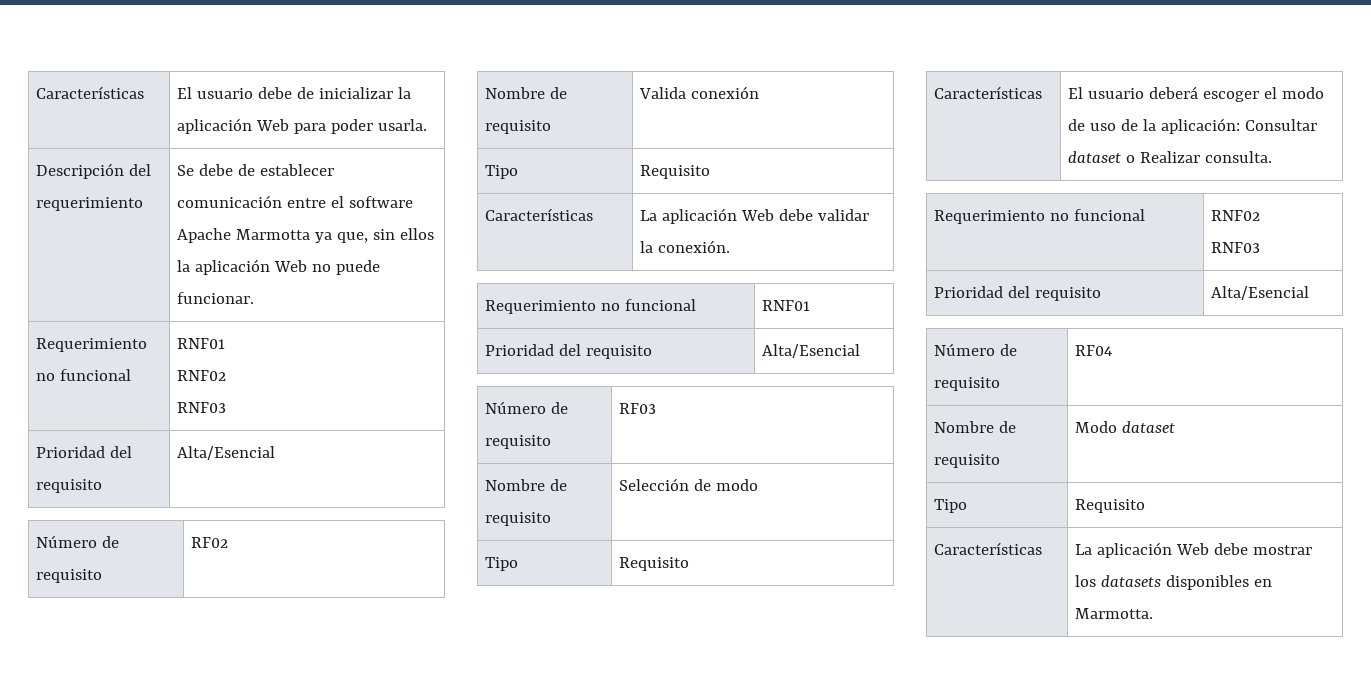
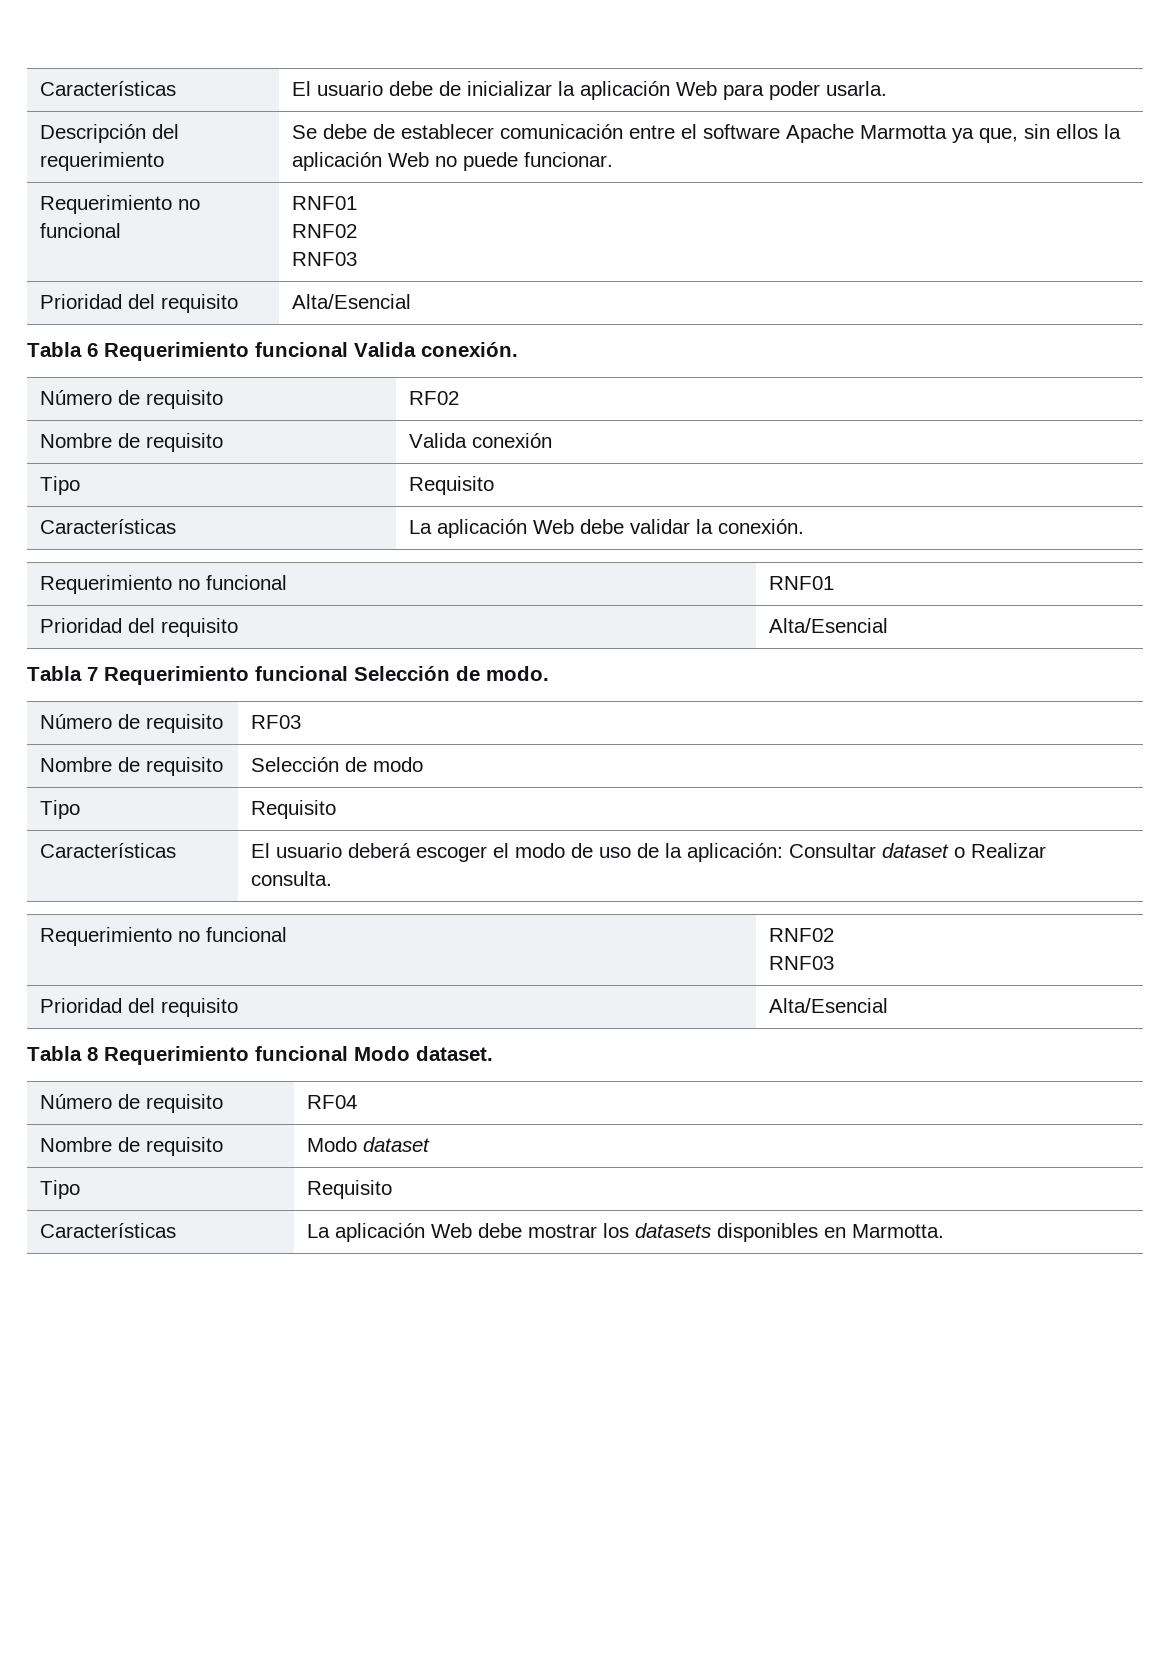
(276, 453) none -> [27,342,518,361] // Tabla 6 Requerimiento funcional Valida conexión.
(861, 351) none -> [27,666,549,685] // Tabla 7 Requerimiento funcional Selección de modo.
(1310, 293) none -> [27,1046,493,1065] // Tabla 8 Requerimiento funcional Modo dataset.

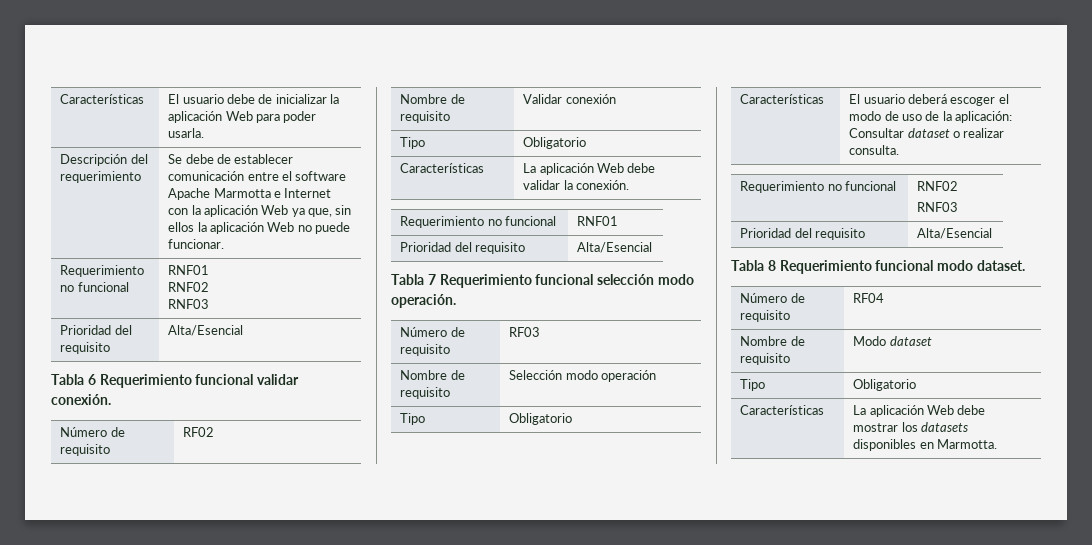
(948, 132) none -> [273,188,332,198] [168,205,289,217] e Internet con la aplicación Web
[354,342,416,357] Valida -> [257,374,300,385] validar
[409,433,468,448] Valida -> [523,94,563,104] Validar
[409,476,495,495] Requisito -> [523,137,587,149] Obligatorio
[354,666,549,681] Selección de modo. -> [597,274,694,285] [391,294,456,308] selección modo operación.
[345,757,424,772] [40,800,81,819] [251,800,337,819] de modo // Tipo | Requisito -> [565,370,656,382] [400,413,426,425] [509,413,573,425] modo operación // Tipo | Obligatorio
[971,843,1047,858] Realizar -> [963,128,1005,138] realizar
[354,1046,410,1061] Modo -> [937,260,974,271] modo
[307,1180,393,1199] Requisito -> [853,379,917,391] Obligatorio

